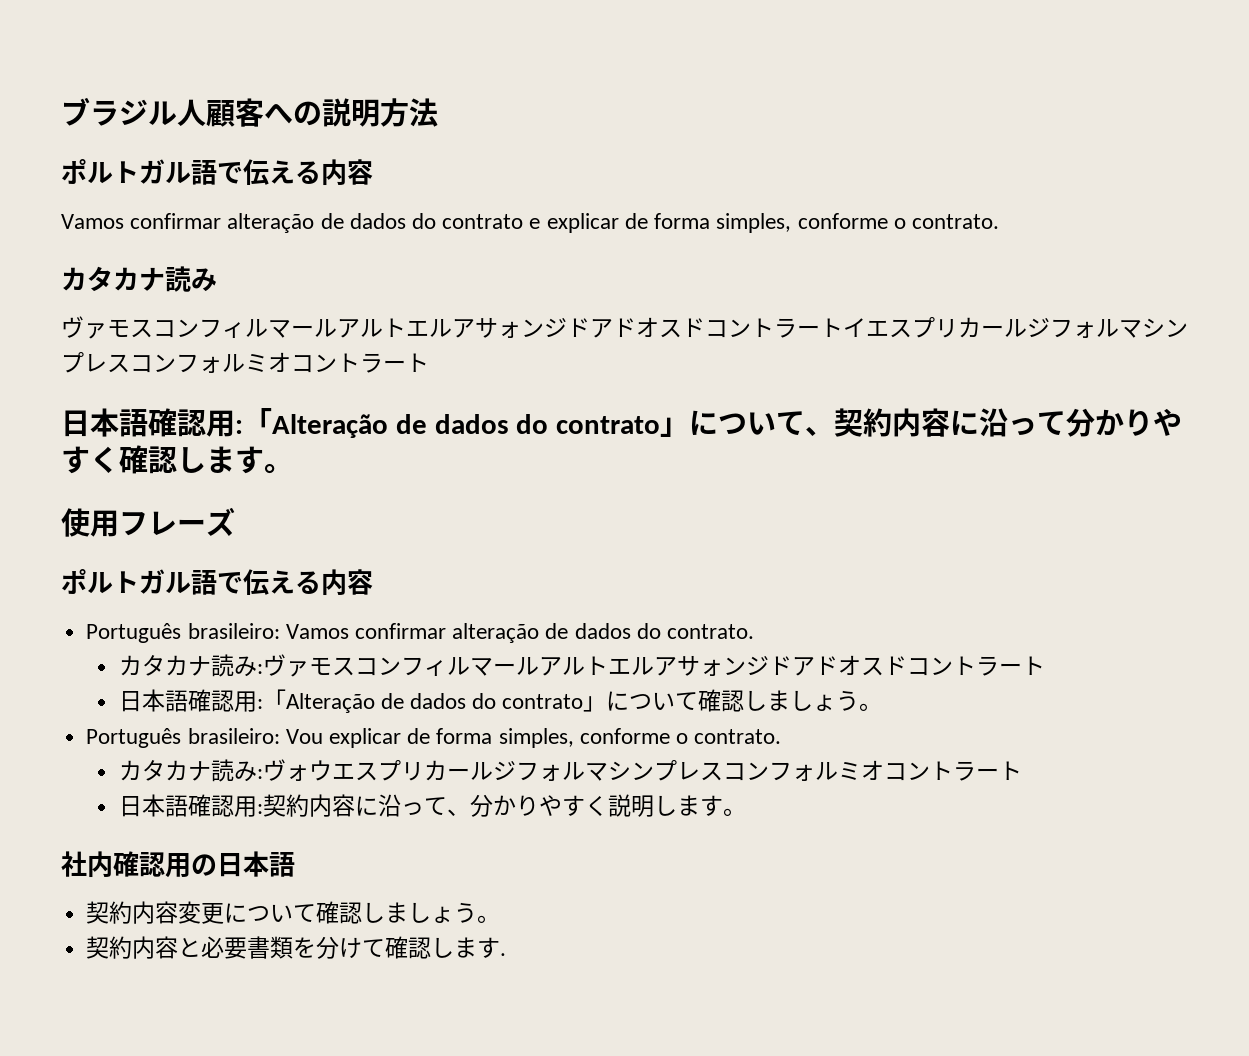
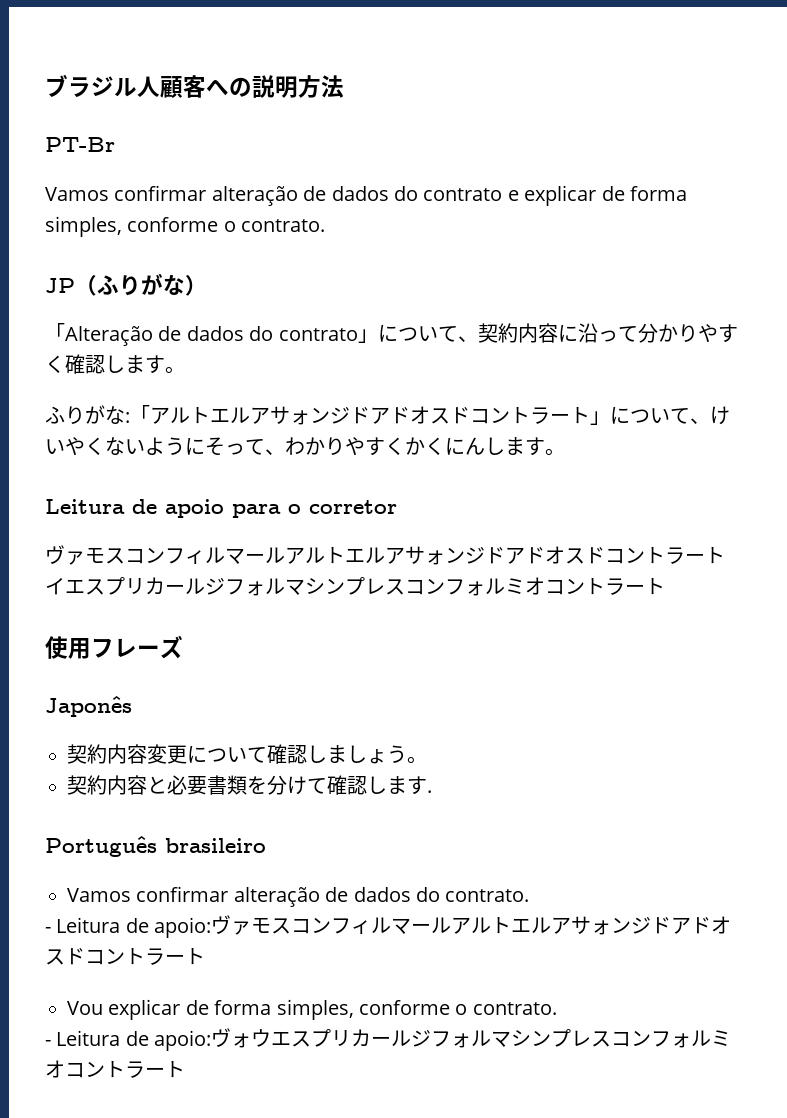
[61,159,373,186] ポルトガル語で伝える内容 -> [45,137,115,152] PT-Br
[61,266,217,292] カタカナ読み -> [45,273,207,296] [45,323,738,346] [45,354,185,374] [45,405,730,425] [45,437,565,456] [45,499,397,518] JP（ふりがな） // 「Alteração de dados do contrato」について、契約内容に沿って分かりやすく確認します。 // ふりがな:「アルトエルアサォンジドアドオスドコントラート」について、けいやくないようにそって、わかりやすくかくにんします。 // Leitura de apoio para o corretor
[61,408,1183,438] [61,445,293,474] [61,507,235,537] [61,569,373,596] [86,623,754,643] [118,654,1045,677] [118,689,883,713] [86,728,782,748] [118,759,1022,782] [118,794,746,817] [61,851,295,878] 日本語確認用:「Alteração de dados do contrato」について、契約内容に沿って分かりやすく確認します。 // 使用フレーズ // ポルトガル語で伝える内容 // Português brasileiro: Vamos confirmar alteração de dados do contrato. // カタカナ読み:ヴァモスコンフィルマールアルトエルアサォンジドアドオスドコントラート // 日本語確認用:「Alteração de dados do contrato」について確認しましょう。 // Português brasileiro: Vou explicar de forma simples, conforme o contrato. // カタカナ読み:ヴォウエスプリカールジフォルマシンプレスコンフォルミオコントラート // 日本語確認用:契約内容に沿って、分かりやすく説明します。 // 社内確認用の日本語 -> [45,635,183,659] [45,696,132,717] 使用フレーズ // Japonês
(507, 954) none -> [45,836,266,857] [67,886,530,907] [45,915,732,938] [45,948,205,965] [67,999,557,1020] [45,1028,732,1051] [45,1060,185,1078] // Português brasileiro // Vamos confirmar alteração de dados do contrato. // - Leitura de apoio:ヴァモスコンフィルマールアルトエルアサォンジドアドオスドコントラート // Vou explicar de forma simples, conforme o contrato. // - Leitura de apoio:ヴォウエスプリカールジフォルマシンプレスコンフォルミオコントラート

